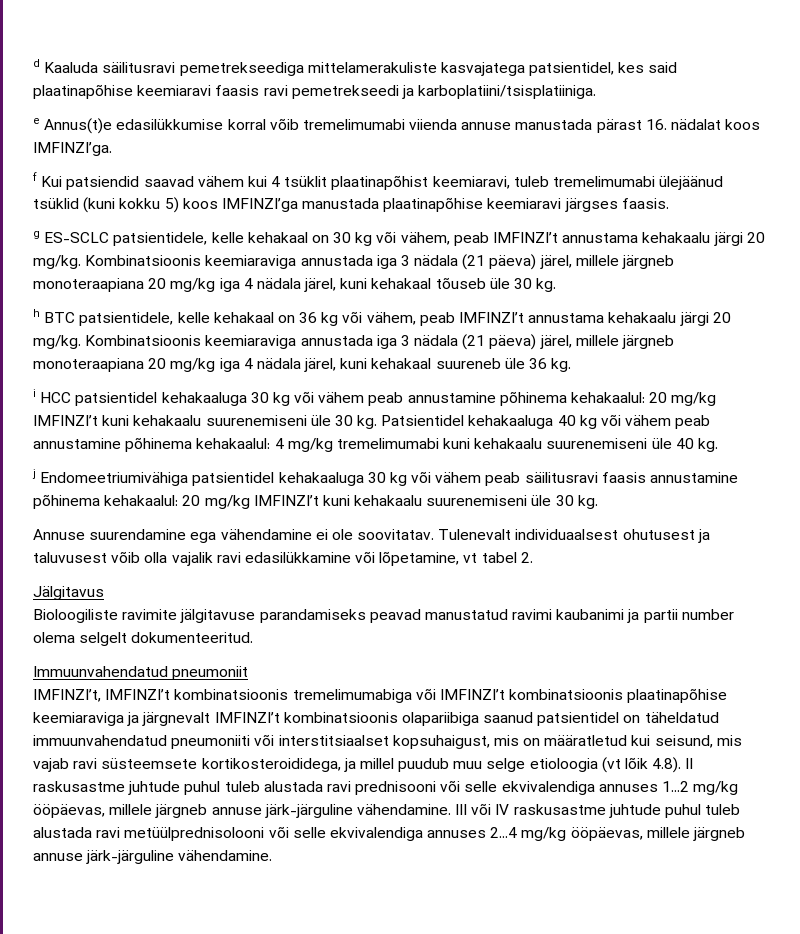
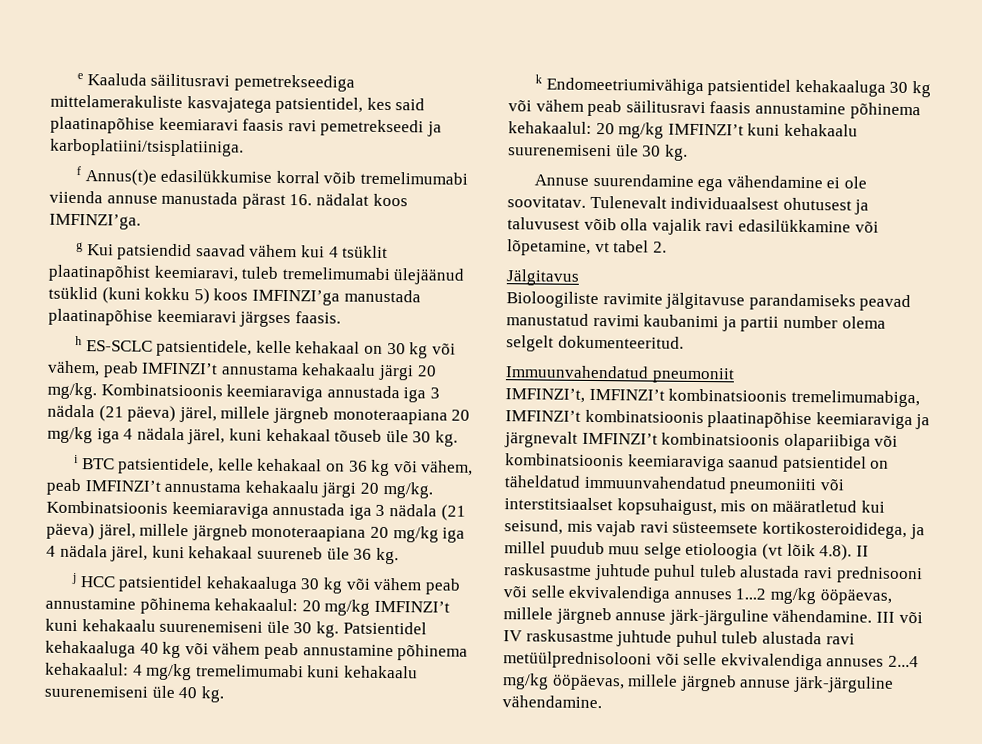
[33,59,40,67] d -> [77,73,84,80] e
[33,118,40,124] e -> [76,166,82,176] f
[33,172,37,181] f -> [76,242,84,253] g
[33,231,40,239] g -> [75,336,83,346] h
[33,309,40,317] h -> [74,455,80,464] i
[33,389,36,397] i -> [71,572,78,585] j
[32,469,36,479] j -> [535,74,543,84] k
[292,688,436,703] tremelimumabiga või -> [790,389,920,408] tremelimumabiga,
(479, 719) none -> [874,435,899,447] [505,453,725,472] või kombinatsioonis keemiaraviga

